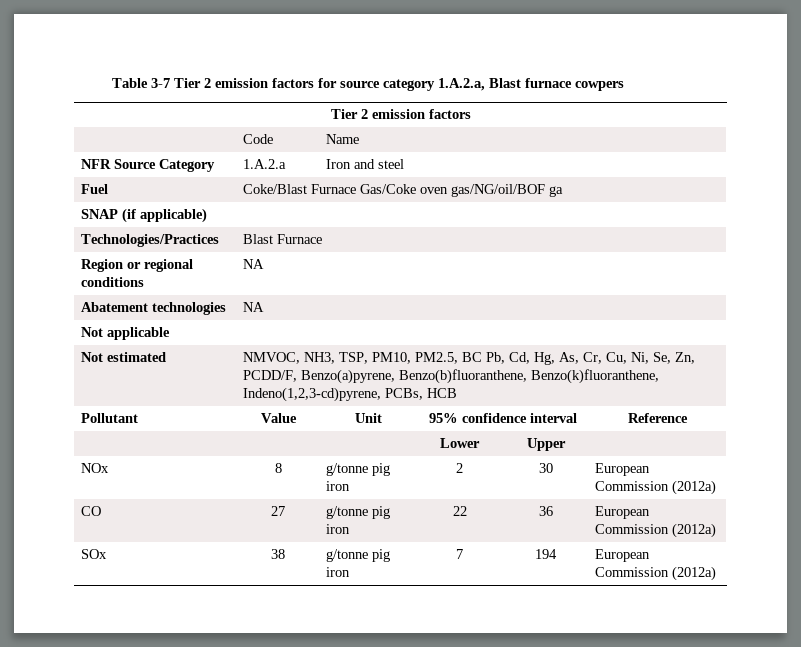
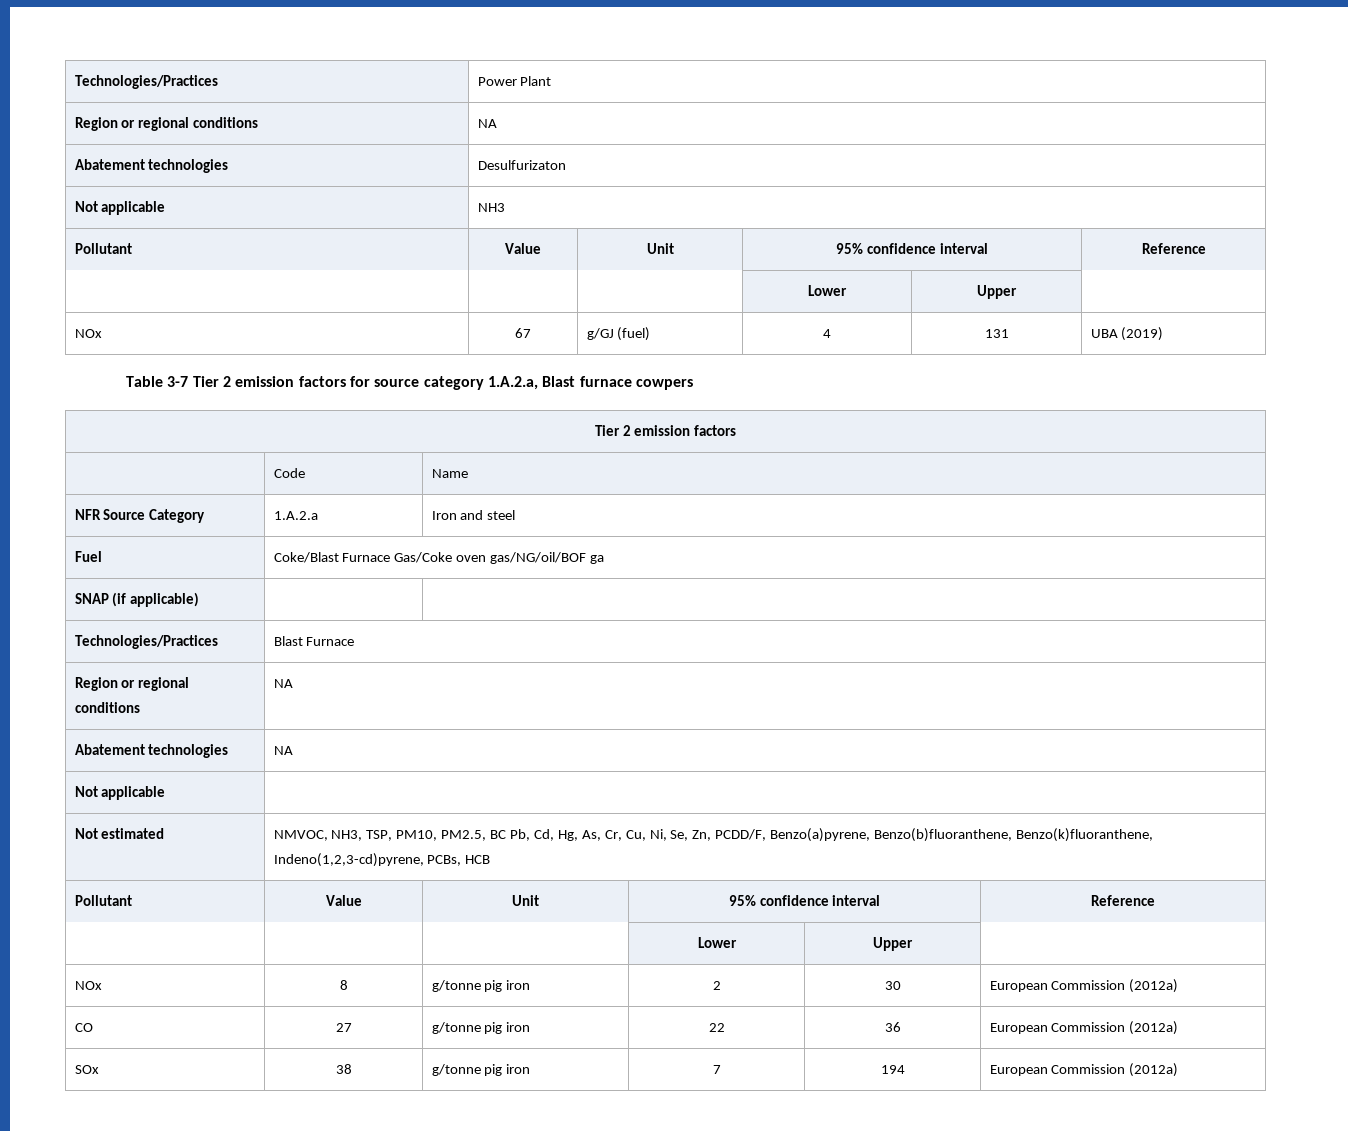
(112, 83) none -> [74,75,218,89] [477,76,552,86] [74,117,259,131] [477,119,497,128] [74,159,229,173] [477,160,566,170] [74,201,166,215] [477,203,505,212] [74,243,132,254] [505,243,541,254] [646,243,674,254] [836,243,988,254] [1141,243,1206,254] [808,285,847,296] [977,285,1017,299] [74,329,102,338] [515,328,531,338] [586,327,651,341] [823,329,831,338] [984,329,1009,338] [1090,327,1164,341] Technologies/Practices | Power Plant // Region or regional conditions | NA // Abatement technologies | Desulfurizaton // Not applicable | NH3 // Pollutant | Value | Unit | 95% confidence interval | Reference // | | | Lower | Upper | // NOx | 67 | g/GJ (fuel) | 4 | 131 | UBA (2019) //

